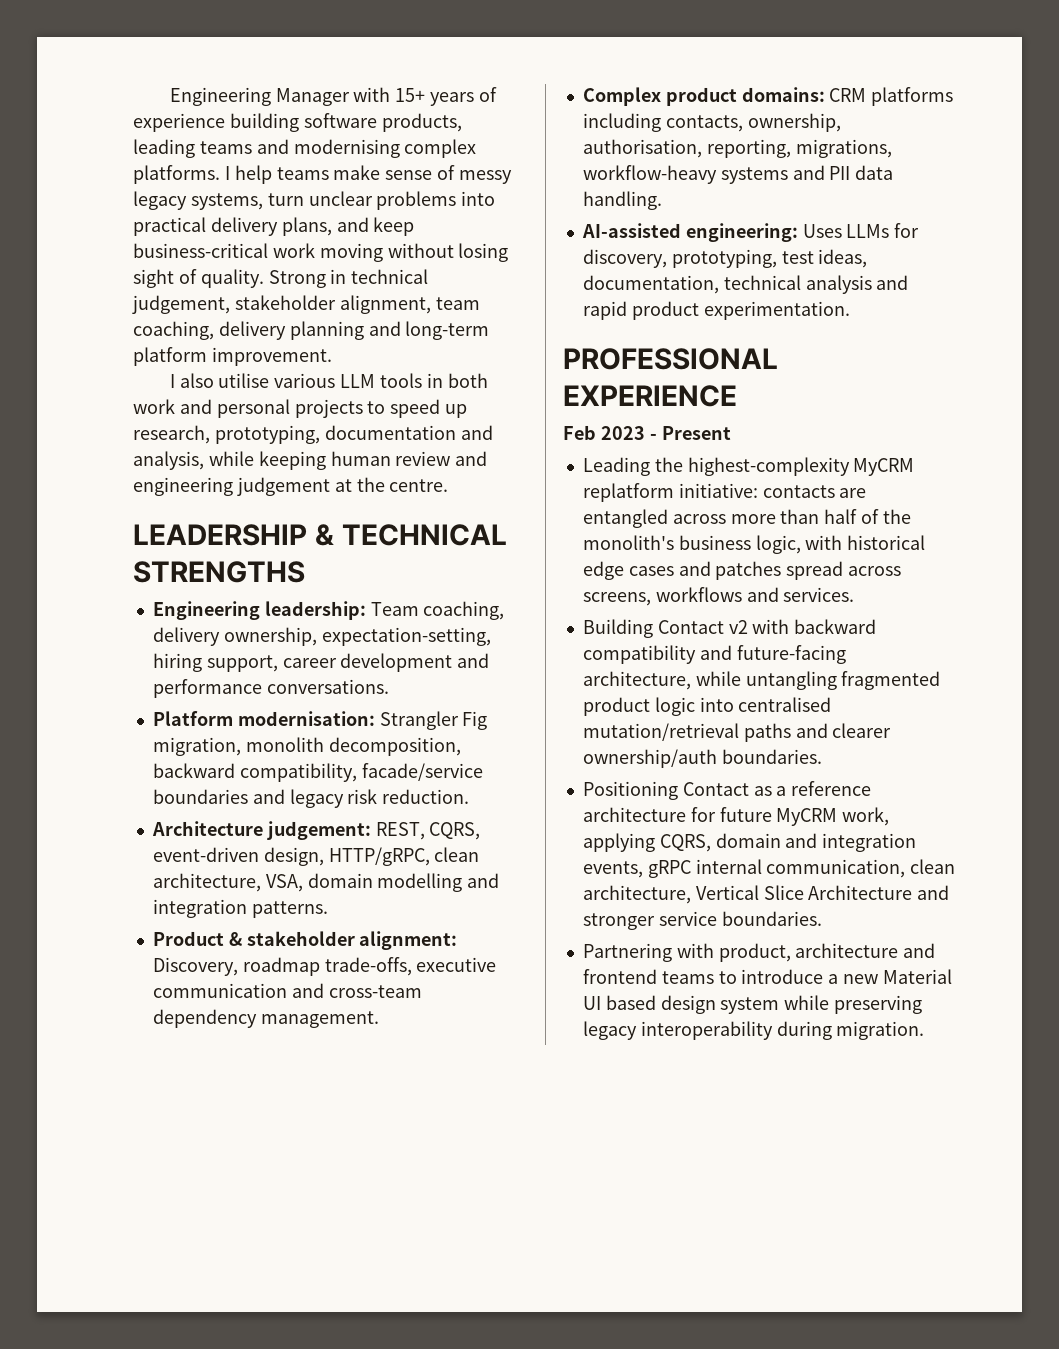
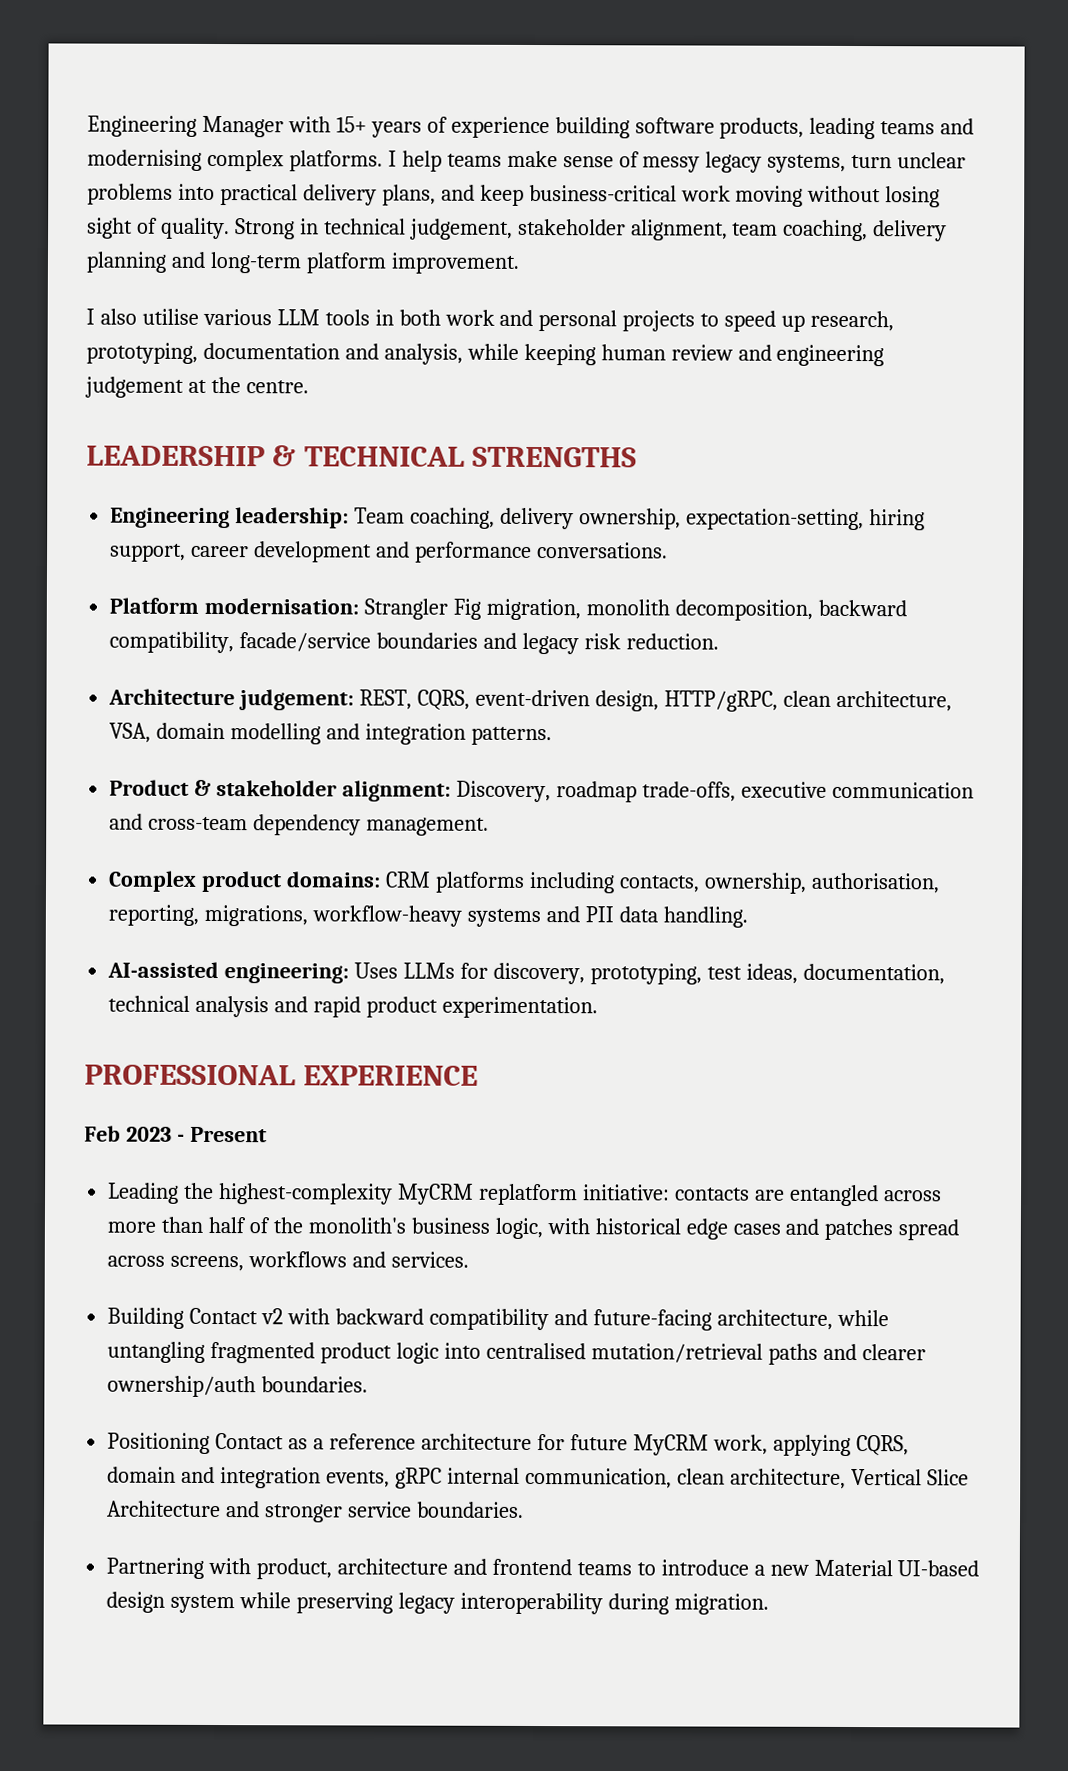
[582,995,656,1010] UI based -> [897,1560,980,1577] UI-based

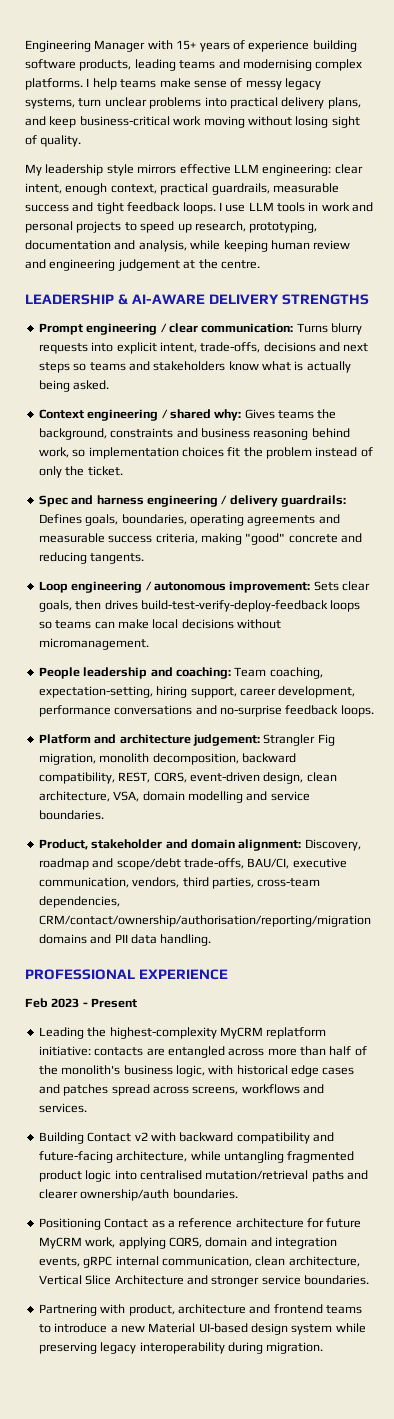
[234,218,948,242] [86,251,519,274] [86,308,272,326] Strong in technical judgement, stakeholder alignment, team coaching, delivery planning and long-term platform improvement. // I also utilise various -> [25,164,363,176] [25,183,339,195] [25,202,246,214] // My leadership style mirrors effective LLM engineering: clear intent, enough context, practical guardrails, measurable success and tight feedback loops. I use
[398,309,441,326] both -> (319, 206) none
[303,446,465,467] TECHNICAL -> [131,294,279,304] AI-AWARE DELIVERY
[110,507,925,531] [110,541,668,563] [109,597,360,615] Engineering leadership: Team coaching, delivery ownership, expectation-setting, hiring support, career development and performance conversations. // Platform modernisation: -> [38,323,362,335] [38,342,369,354] [38,361,351,373] [38,380,110,392] [38,409,337,421] [38,428,350,440] [38,447,373,459] [38,466,123,478] [38,495,346,507] [38,514,340,526] [38,533,362,545] [38,552,145,564] [38,581,370,593] [38,600,361,612] [38,619,281,629] [38,638,149,650] [38,667,323,679] [38,686,356,698] [38,705,374,717] [38,734,260,746] Prompt engineering / clear communication: Turns blurry requests into explicit intent, trade-offs, decisions and next steps so teams and stakeholders know what is actually being asked. // Context engineering / shared why: Gives teams the background, constraints and business reasoning behind work, so implementation choices fit the problem instead of only the ticket. // Spec and harness engineering / delivery guardrails: Defines goals, boundaries, operating agreements and measurable success criteria, making "good" concrete and reducing tangents. // Loop engineering / autonomous improvement: Sets clear goals, then drives build-test-verify-deploy-feedback loops so teams can make local decisions without micromanagement. // People leadership and coaching: Team coaching, expectation-setting, hiring support, career development, performance conversations and no-surprise feedback loops. // Platform and architecture judgement:
[239,632,719,655] [108,688,355,711] facade/service boundaries and legacy risk reduction. // Architecture judgement: -> (115, 778) none
[663,690,778,712] HTTP/gRPC, -> (304, 778) none
[364,723,552,746] [109,779,974,803] [109,813,490,836] [108,870,940,894] [108,904,748,928] [107,961,945,985] [108,995,598,1019] integration patterns. // Product & stakeholder alignment: Discovery, roadmap trade-offs, executive communication and cross-team dependency management. // Complex product domains: CRM platforms including contacts, ownership, authorisation, reporting, migrations, workflow-heavy systems and PII data handling. // AI-assisted engineering: Uses LLMs for discovery, prototyping, test ideas, documentation, technical analysis and rapid product experimentation. -> [270,791,310,801] [38,810,104,820] [38,839,361,851] [38,858,347,870] [38,877,321,889] [38,896,120,908] [38,915,371,927] [38,934,212,946] service boundaries. // Product, stakeholder and domain alignment: Discovery, roadmap and scope/debt trade-offs, BAU/CI, executive communication, vendors, third parties, cross-team dependencies, CRM/contact/ownership/authorisation/reporting/migration domains and PII data handling.

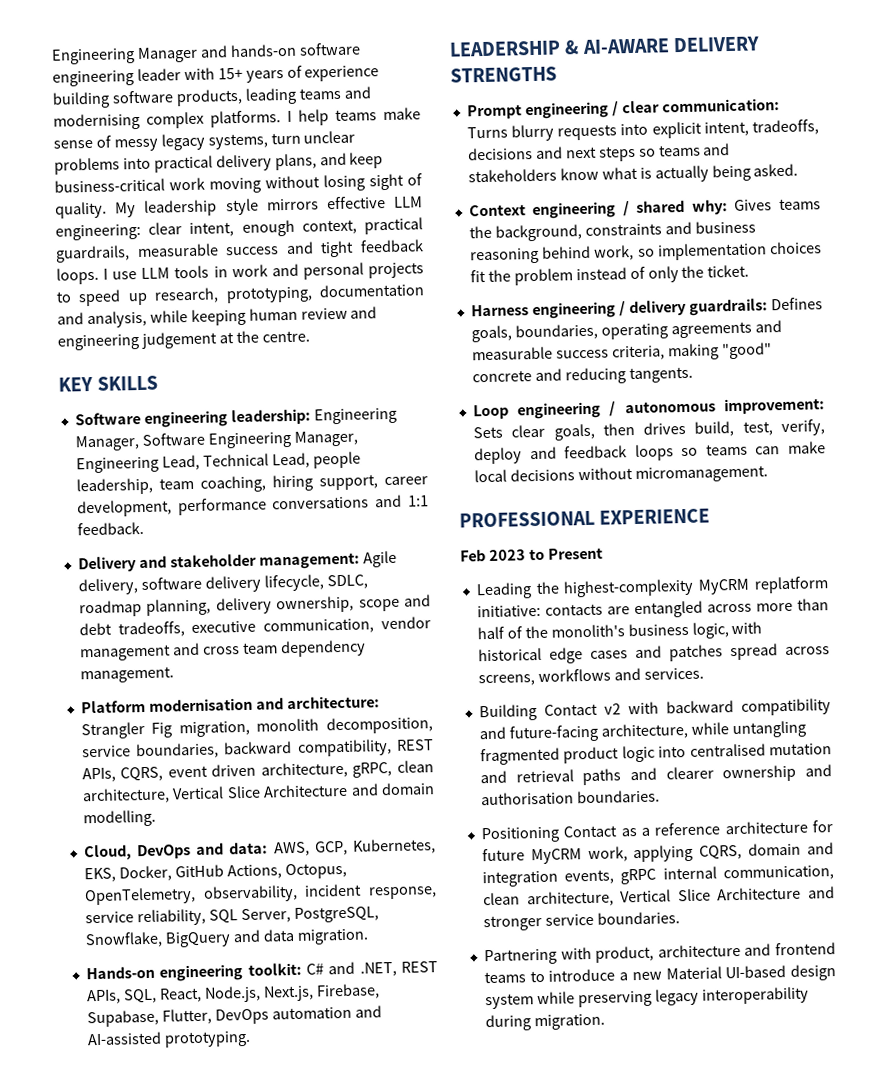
(146, 46) none -> [199,42,361,58] [52,68,181,87] and hands-on software engineering leader
(82, 141) // -> (107, 210) none
(260, 264) none -> [58,375,159,392] [74,407,397,428] [74,430,359,452] [75,451,361,474] [75,474,428,496] [76,494,429,518] [76,521,144,536] [77,550,397,573] [77,574,368,596] [78,594,432,618] [78,616,431,638] [79,639,366,662] [79,666,174,684] [80,695,380,714] [80,716,433,740] [81,739,434,760] [81,760,434,783] [81,782,436,805] [82,809,156,828] [83,838,437,861] [83,862,347,883] [83,883,437,906] [84,906,379,927] [84,928,369,949] [85,961,438,982] [85,983,380,1005] [86,1005,382,1028] [86,1030,251,1048] // KEY SKILLS // Software engineering leadership: Engineering Manager, Software Engineering Manager, Engineering Lead, Technical Lead, people leadership, team coaching, hiring support, career development, performance conversations and 1:1 feedback. // Delivery and stakeholder management: Agile delivery, software delivery lifecycle, SDLC, roadmap planning, delivery ownership, scope and debt tradeoffs, executive communication, vendor management and cross team dependency management. // Platform modernisation and architecture: Strangler Fig migration, monolith decomposition, service boundaries, backward compatibility, REST APIs, CQRS, event driven architecture, gRPC, clean architecture, Vertical Slice Architecture and domain modelling. // Cloud, DevOps and data: AWS, GCP, Kubernetes, EKS, Docker, GitHub Actions, Octopus, OpenTelemetry, observability, incident response, service reliability, SQL Server, PostgreSQL, Snowflake, BigQuery and data migration. // Hands-on engineering toolkit: C# and .NET, REST APIs, SQL, React, Node.js, Next.js, Firebase, Supabase, Flutter, DevOps automation and AI-assisted prototyping.
[200,342,261,353] trade-offs, -> [752,119,819,136] tradeoffs,
[38,495,144,507] Spec and harness -> [470,304,529,317] Harness
[140,600,328,612] build-test-verify-deploy-feedback -> [694,419,825,437] [473,445,628,465] build, test, verify, deploy and feedback
[38,667,323,679] [38,686,356,698] [38,705,374,717] [38,734,335,746] [38,753,296,765] [38,772,337,784] [38,791,310,803] [38,810,104,820] [38,839,361,851] [38,858,347,870] [38,877,321,889] [38,896,120,908] [38,915,371,927] [38,934,212,946] // People leadership and coaching: Team coaching, expectation-setting, hiring support, career development, performance conversations and no-surprise feedback loops. // Platform and architecture judgement: Strangler Fig migration, monolith decomposition, backward compatibility, REST, CQRS, event-driven design, clean architecture, VSA, domain modelling and service boundaries. // Product, stakeholder and domain alignment: Discovery, roadmap and scope/debt trade-offs, BAU/CI, executive communication, vendors, third parties, cross-team dependencies, CRM/contact/ownership/authorisation/reporting/migration domains and PII data handling. -> (768, 474) none
[82,1002,88,1007] - -> [528,548,545,561] to
[205,1170,368,1182] [38,1189,170,1201] mutation/retrieval paths and clearer ownership/auth -> [769,743,832,756] [479,764,832,786] [480,791,574,806] mutation and retrieval paths and clearer ownership and authorisation

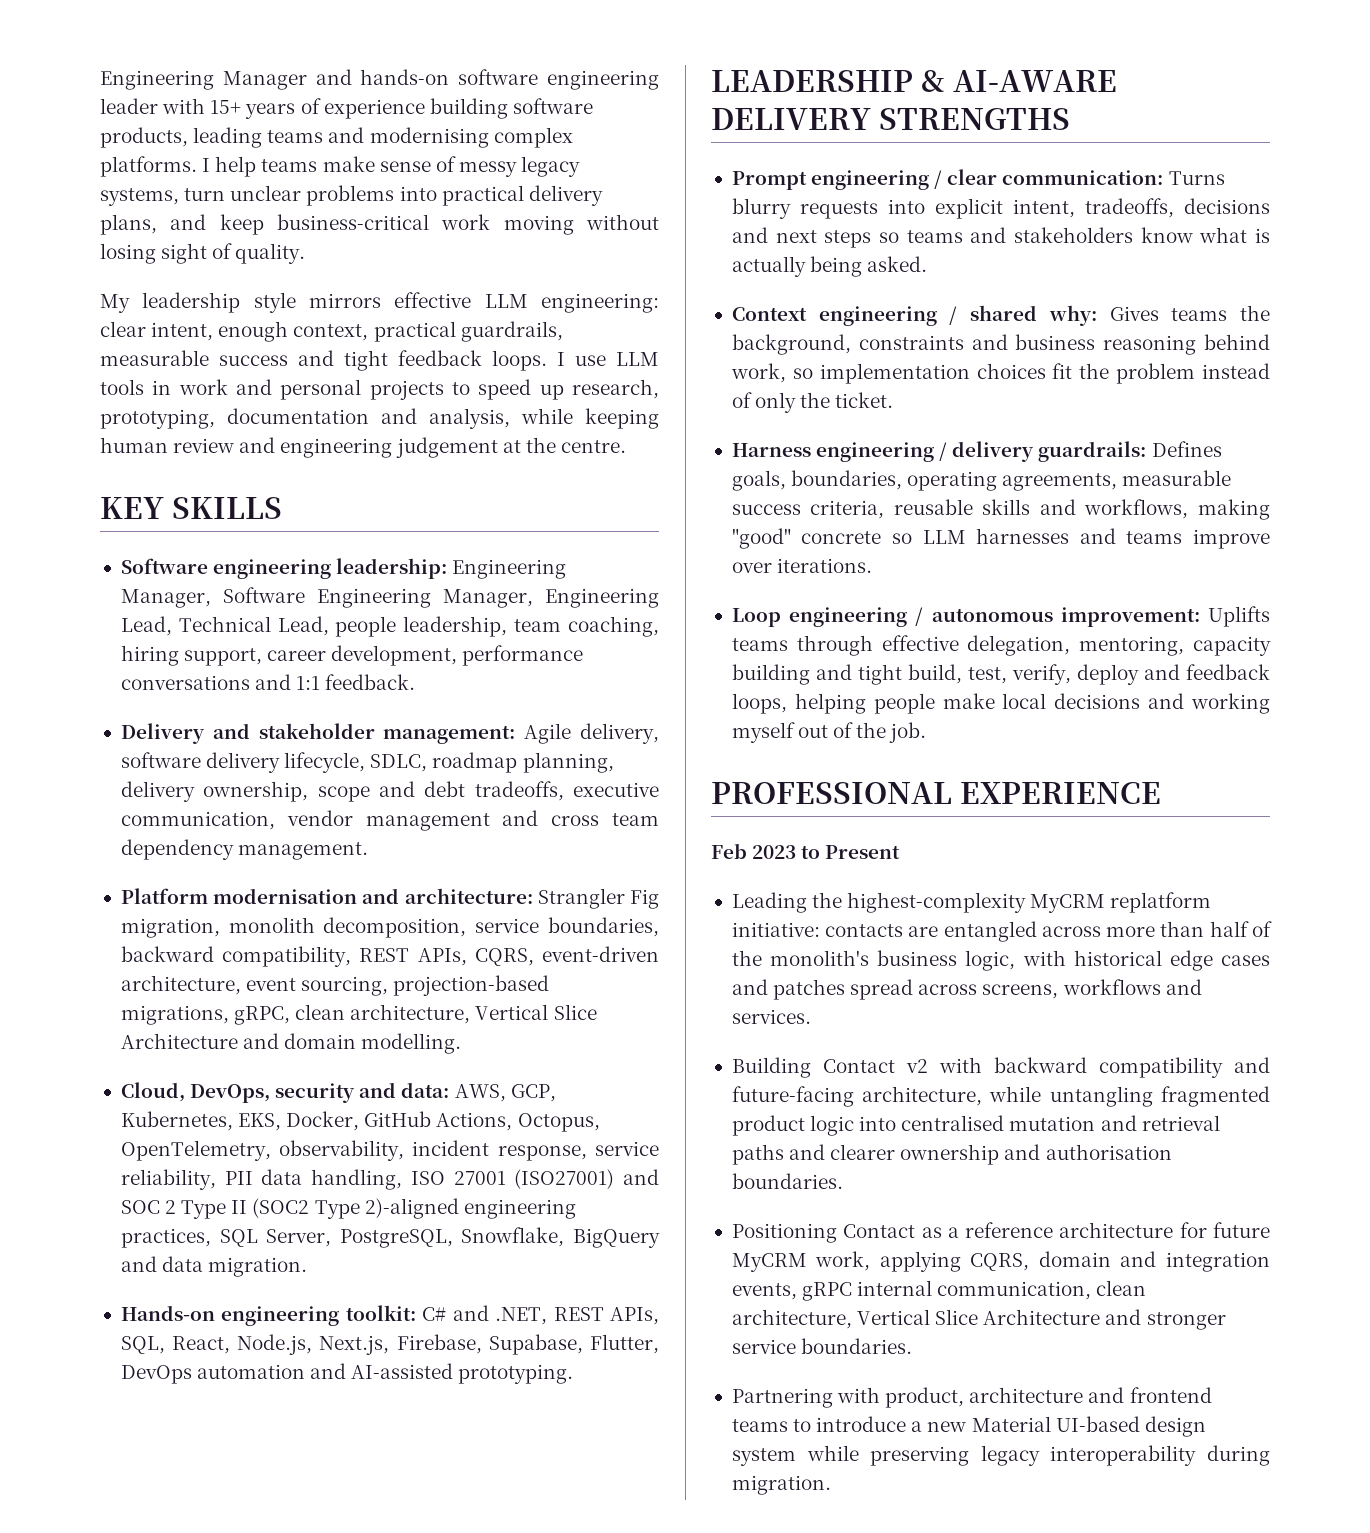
(107, 210) none -> (306, 253) //
[167,761,348,779] event driven architecture, -> [542,946,660,962] [120,975,550,996] [120,1005,229,1025] event-driven architecture, event sourcing, projection-based migrations,
[137,844,192,860] DevOps -> [190,1083,356,1103] DevOps, security
(206, 917) none -> [224,1169,660,1190] [120,1198,576,1219] [120,1228,211,1248] PII data handling, ISO 27001 (ISO27001) and SOC 2 Type II (SOC2 Type 2)-aligned engineering practices,
[670,320,782,339] agreements and -> [1002,473,1118,491] agreements,
[667,342,772,361] [471,366,693,385] making "good" concrete and reducing tangents. -> [893,499,1270,520] [731,528,1270,549] [731,558,873,573] reusable skills and workflows, making "good" concrete so LLM harnesses and teams improve over iterations.
[472,421,687,441] Sets clear goals, then drives -> [1208,606,1270,627] [731,635,1271,656] [731,664,902,685] Uplifts teams through effective delegation, mentoring, capacity building and tight
[634,441,826,462] [473,465,768,484] loops so teams can make local decisions without micromanagement. -> [731,693,1270,714] [731,722,927,743] loops, helping people make local decisions and working myself out of the job.

